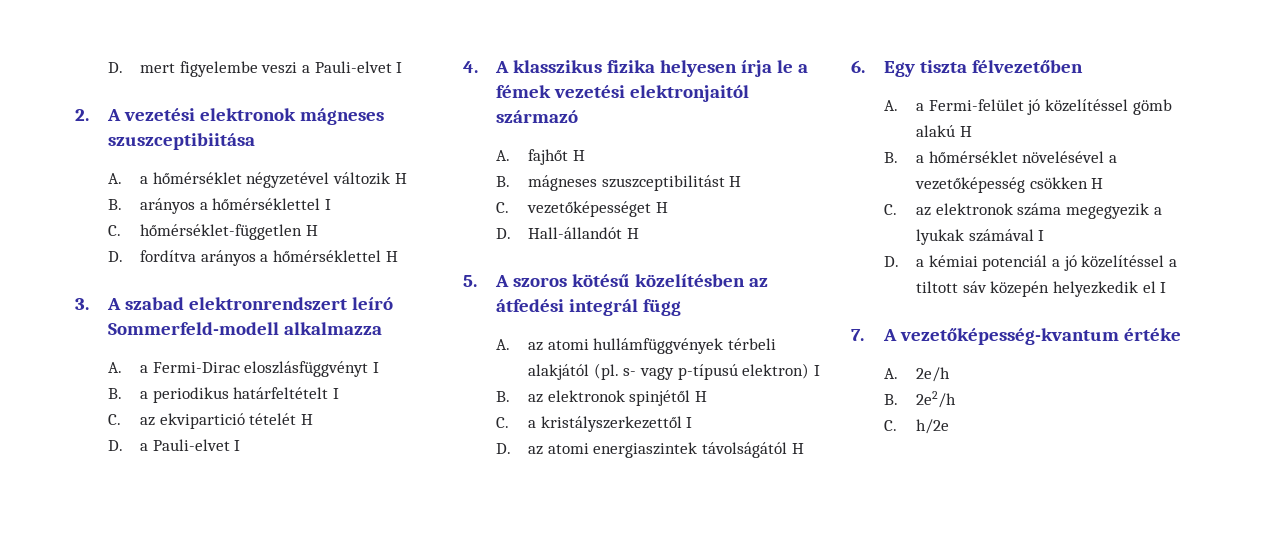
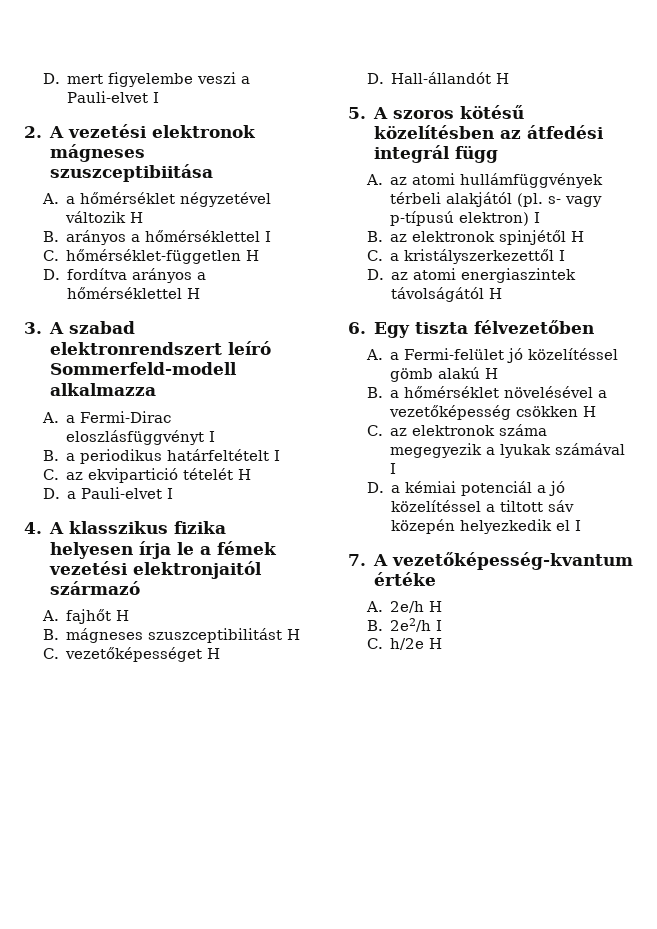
(951, 374) none -> [429,601,443,612] H
(957, 399) none -> [436,620,443,631] I
(950, 426) none -> [429,638,443,649] H

